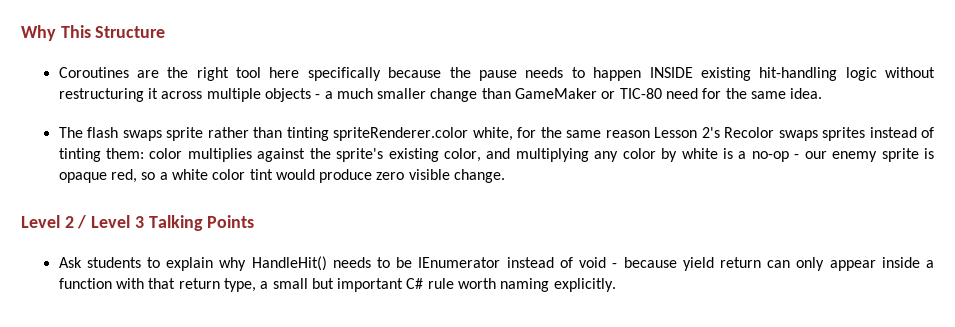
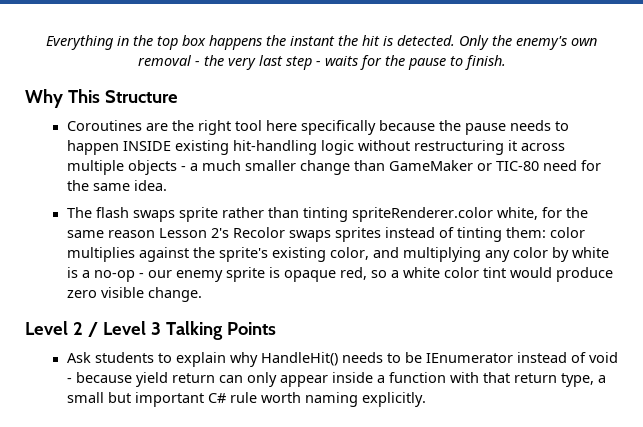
(21, 33) none -> [46,35,597,50] [137,55,506,70] Everything in the top box happens the instant the hit is detected. Only the enemy's own removal - the very last step - waits for the pause to finish. //

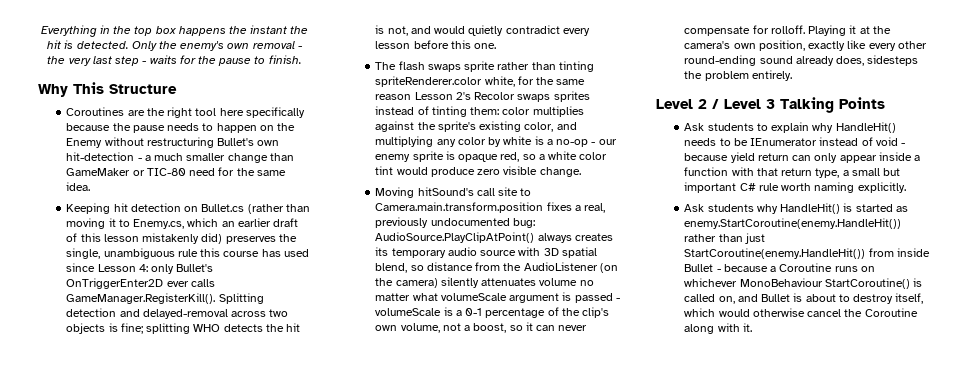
[122,140,565,155] [66,160,177,175] INSIDE existing hit-handling logic without restructuring it across multiple objects -> [259,123,296,131] [66,137,280,148] [66,152,135,161] on the Enemy without restructuring Bullet's own hit-detection
(167, 185) none -> [66,203,310,214] [66,218,299,229] [66,233,297,244] [66,248,309,259] [66,263,214,274] [66,278,215,289] [66,293,264,304] [66,308,289,319] [66,323,301,334] [375,25,590,36] [375,40,497,49] // Keeping hit detection on Bullet.cs (rather than moving it to Enemy.cs, which an earlier draft of this lesson mistakenly did) preserves the single, unambiguous rule this course has used since Lesson 4: only Bullet's OnTriggerEnter2D ever calls GameManager.RegisterKill(). Splitting detection and delayed-removal across two objects is fine; splitting WHO detects the hit is not, and would quietly contradict every lesson before this one.
(202, 294) none -> [375,187,532,198] [375,202,606,213] [375,217,535,228] [375,232,613,243] [375,247,597,258] [375,262,618,273] [375,277,594,288] [375,292,620,303] [375,307,610,318] [375,322,588,333] [684,25,891,36] [684,40,927,51] [684,55,919,66] [684,70,792,81] // Moving hitSound's call site to Camera.main.transform.position fixes a real, previously undocumented bug: AudioSource.PlayClipAtPoint() always creates its temporary audio source with 3D spatial blend, so distance from the AudioListener (on the camera) silently attenuates volume no matter what volumeScale argument is passed - volumeScale is a 0-1 percentage of the clip's own volume, not a boost, so it can never compensate for rolloff. Playing it at the camera's own position, exactly like every other round-ending sound already does, sidesteps the problem entirely.
(426, 399) none -> [684,203,908,214] [684,218,902,229] [684,233,765,244] [684,248,930,259] [684,263,875,272] [684,278,923,289] [684,293,924,304] [684,308,918,317] [684,323,752,334] // Ask students why HandleHit() is started as enemy.StartCoroutine(enemy.HandleHit()) rather than just StartCoroutine(enemy.HandleHit()) from inside Bullet - because a Coroutine runs on whichever MonoBehaviour StartCoroutine() is called on, and Bullet is about to destroy itself, which would otherwise cancel the Coroutine along with it.

